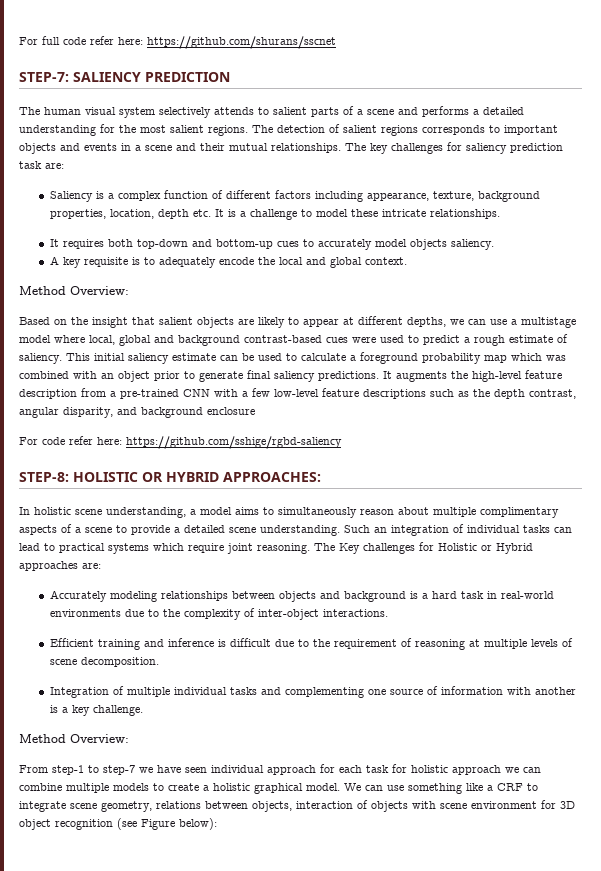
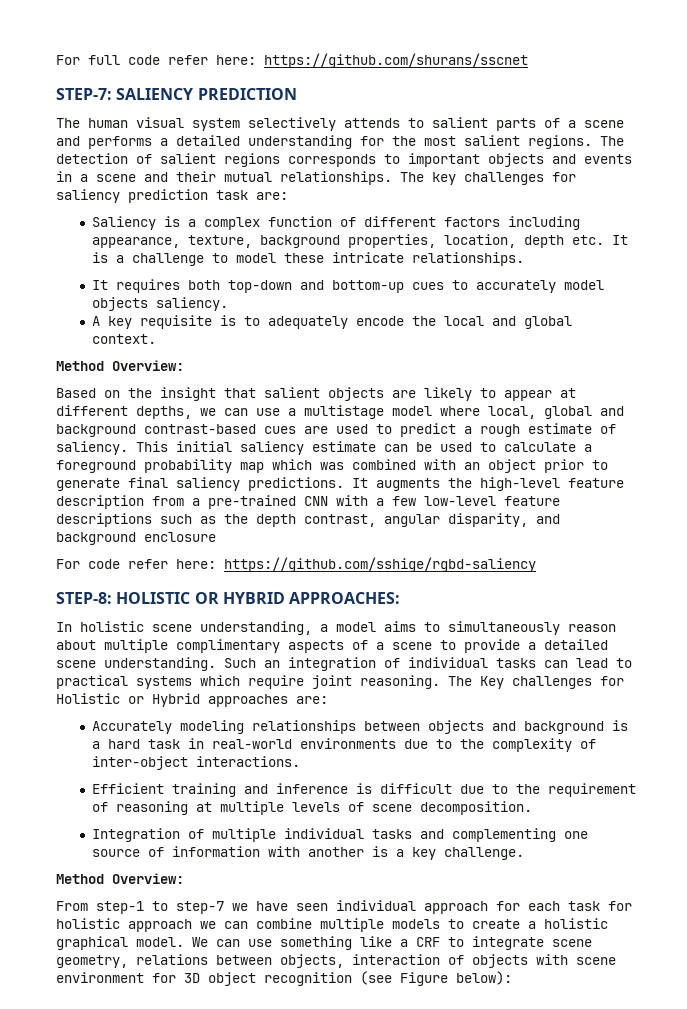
[352,337,376,343] were -> [304,426,328,434] are

